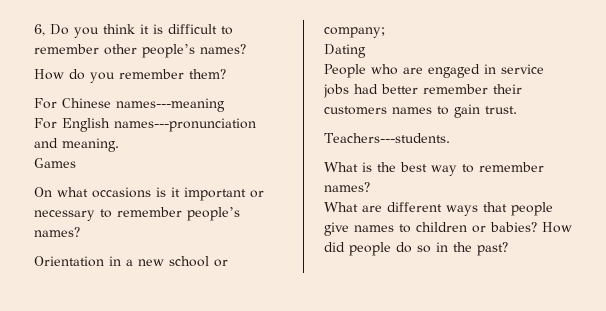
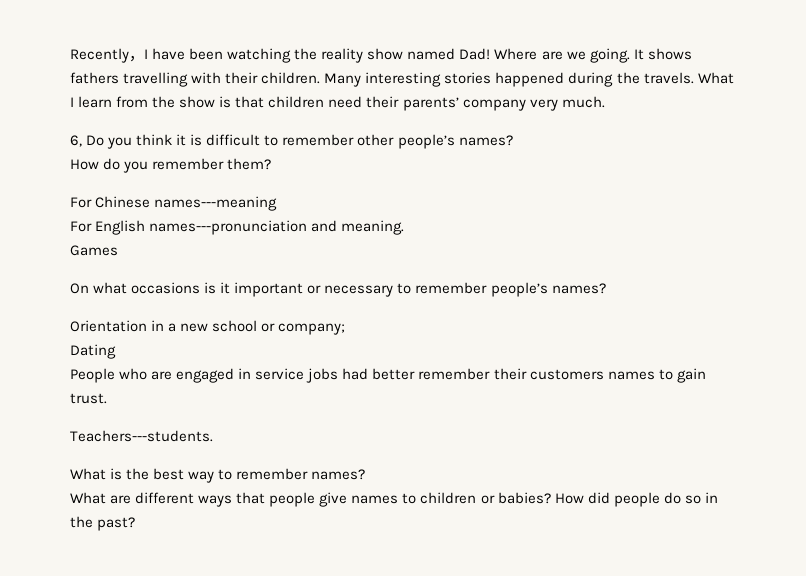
(34, 30) none -> [70,48,692,63] [70,72,734,87] [70,96,605,111] Recently，I have been watching the reality show named Dad! Where are we going. It shows fathers travelling with their children. Many interesting stories happened during the travels. What I learn from the show is that children need their parents’ company very much. //

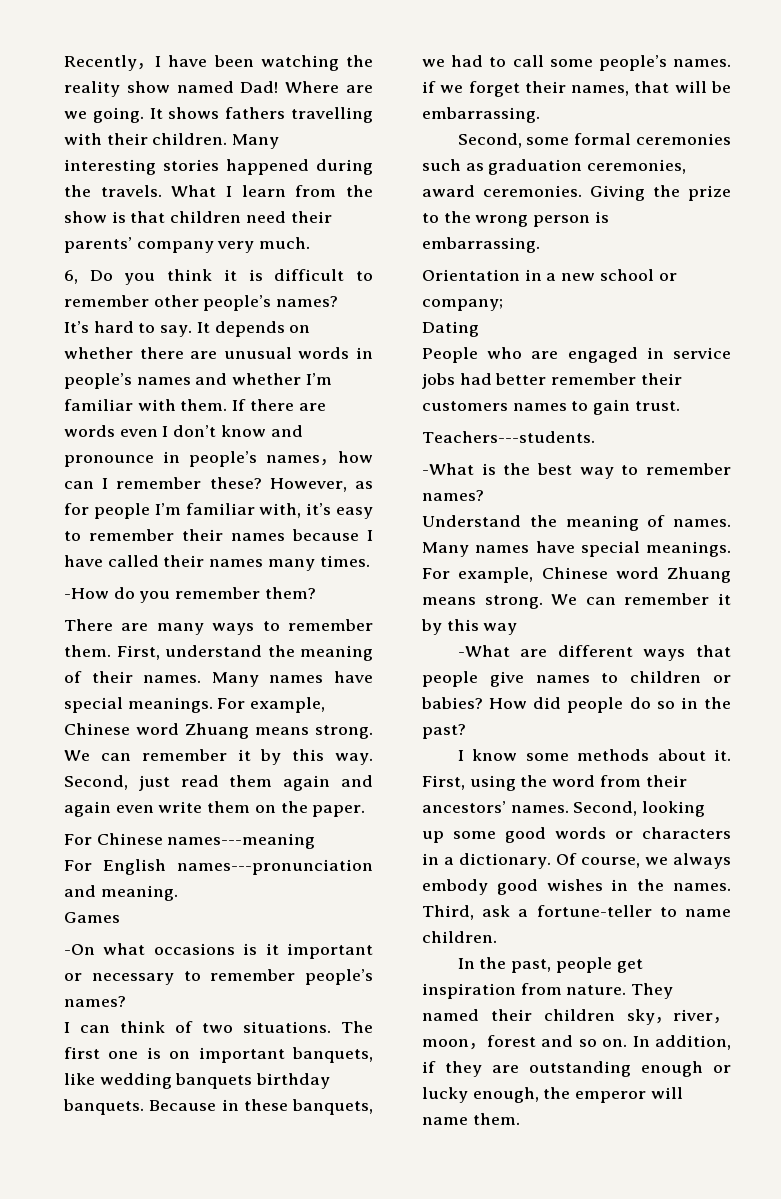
[70,158,272,173] How do you remember them? -> [64,321,311,337] [64,347,373,359] [64,373,332,389] [64,399,326,411] [64,425,303,437] [64,451,373,467] [64,477,373,492] [64,503,373,519] [64,529,373,541] [64,555,370,571] [64,587,316,603] [64,619,373,635] [64,645,373,661] [64,671,373,687] [64,697,326,713] [64,723,373,739] [64,749,373,765] [64,775,374,791] [64,801,366,817] It’s hard to say. It depends on whether there are unusual words in people’s names and whether I’m familiar with them. If there are words even I don’t know and pronounce in people’s names，how can I remember these? However, as for people I’m familiar with, it’s easy to remember their names because I have called their names many times. // -How do you remember them? // There are many ways to remember them. First, understand the meaning of their names. Many names have special meanings. For example, Chinese word Zhuang means strong. We can remember it by this way. Second, just read them again and again even write them on the paper.
[70,283,89,294] On -> [64,944,95,955] -On
(606, 288) none -> [64,1021,373,1033] [64,1047,373,1063] [64,1073,331,1089] [63,1099,373,1115] [422,55,731,71] [422,81,731,97] [422,107,540,123] [457,133,731,148] [422,159,687,175] [422,185,731,201] [422,211,609,227] [422,237,540,253] // I can think of two situations. The first one is on important banquets, like wedding banquets birthday banquets. Because in these banquets, we had to call some people’s names. if we forget their names, that will be embarrassing. // Second, some formal ceremonies such as graduation ceremonies, award ceremonies. Giving the prize to the wrong person is embarrassing.
[70,468,106,480] What -> [422,463,474,475] -What
[70,492,106,504] What -> [422,515,731,531] [422,541,731,557] [422,567,731,583] [422,593,731,609] [421,619,518,635] [457,645,510,657] Understand the meaning of names. Many names have special meanings. For example, Chinese word Zhuang means strong. We can remember it by this way // -What
(136, 524) none -> [457,749,731,761] [422,775,687,791] [422,801,706,817] [422,827,731,843] [422,853,731,869] [422,879,731,895] [422,905,731,920] [422,931,497,943] [457,957,643,973] [422,983,674,999] [422,1009,731,1025] [422,1035,731,1050] [422,1061,731,1077] [422,1087,683,1103] [422,1113,520,1125] // I know some methods about it. First, using the word from their ancestors’ names. Second, looking up some good words or characters in a dictionary. Of course, we always embody good wishes in the names. Third, ask a fortune-teller to name children. // In the past, people get inspiration from nature. They named their children sky，river，moon，forest and so on. In addition, if they are outstanding enough or lucky enough, the emperor will name them.

